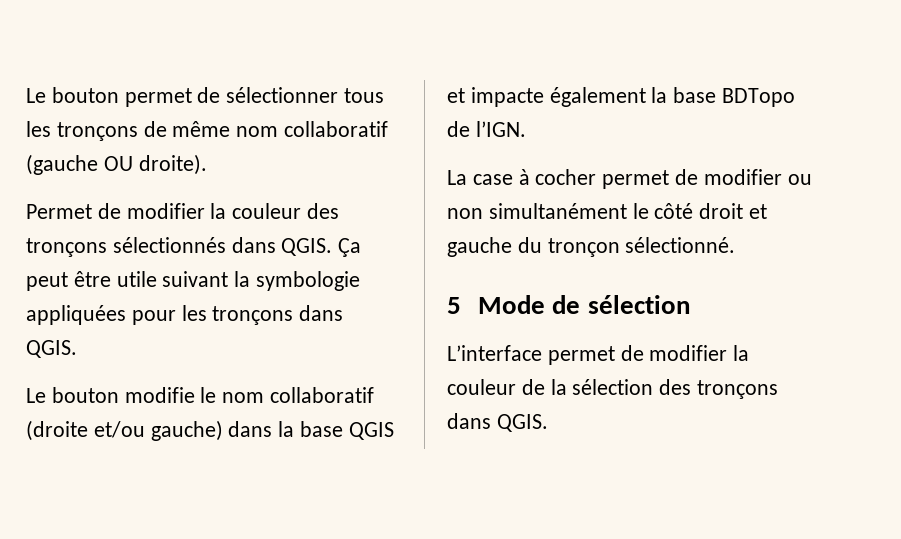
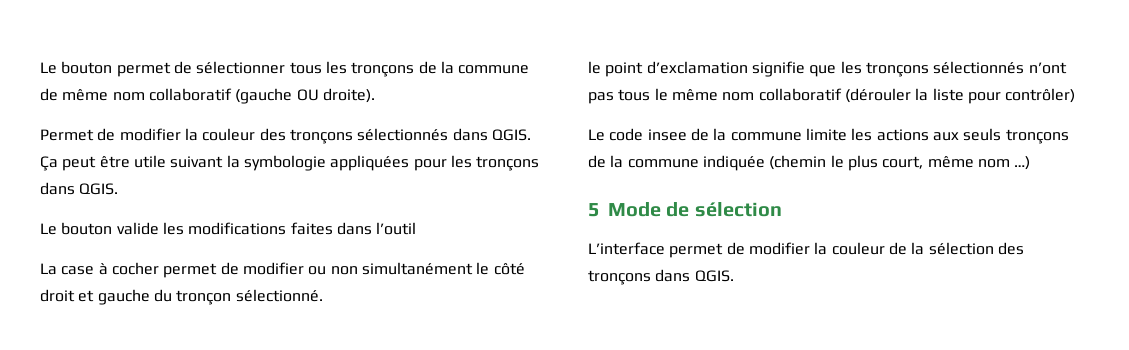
(167, 129) none -> [440,61,530,74] [40,88,58,101] la commune de
[124,387,375,403] [26,420,394,441] [447,87,796,107] [447,121,526,137] modifie le nom collaboratif (droite et/ou gauche) dans la base QGIS et impacte également la base BDTopo de l’IGN. -> [116,222,417,235] valide les modifications faites dans l’outil
(736, 245) none -> [588,61,1067,77] [588,88,1076,104] [588,128,1069,144] [588,155,1031,171] // le point d’exclamation signifie que les tronçons sélectionnés n’ont pas tous le même nom collaboratif (dérouler la liste pour contrôler) // Le code insee de la commune limite les actions aux seuls tronçons de la commune indiquée (chemin le plus court, même nom …)

